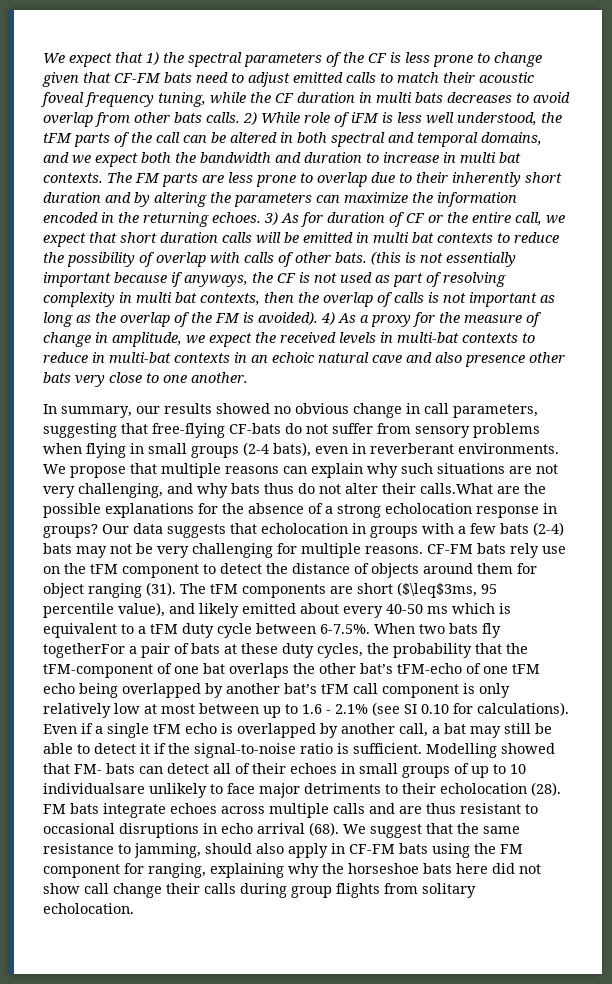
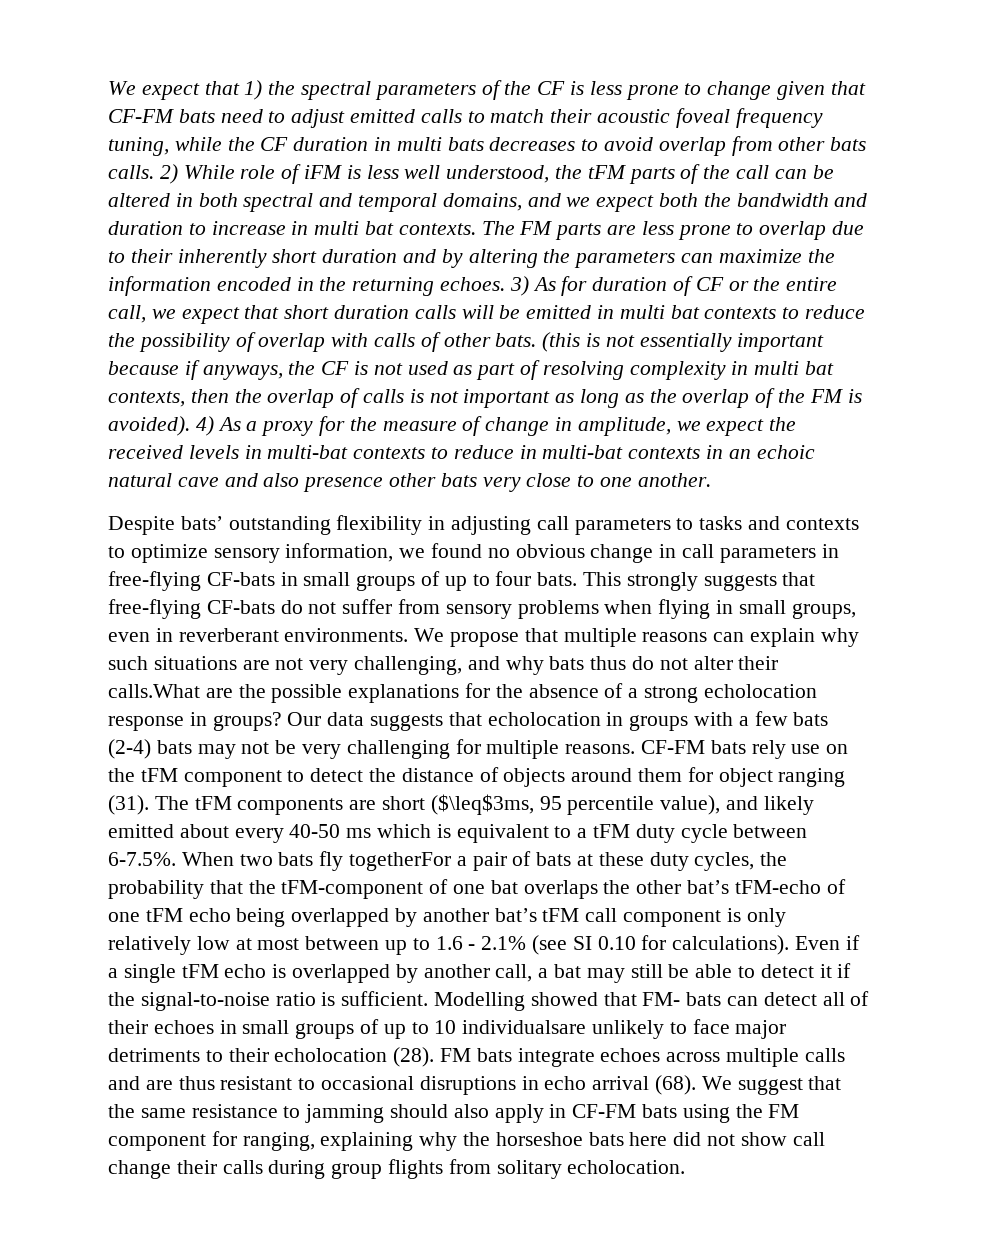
[43,403,270,418] In summary, our results showed -> [108,515,859,535] [108,543,483,563] Despite bats’ outstanding flexibility in adjusting call parameters to tasks and contexts to optimize sensory information, we found
[453,404,538,418] [43,423,117,438] parameters, suggesting -> [719,544,839,563] [108,571,777,591] parameters in free-flying CF-bats in small groups of up to four bats. This strongly suggests
[191,442,311,458] groups (2-4 bats), -> [791,603,856,619] groups,
[134,843,201,858] jamming, -> [305,1104,385,1123] jamming

